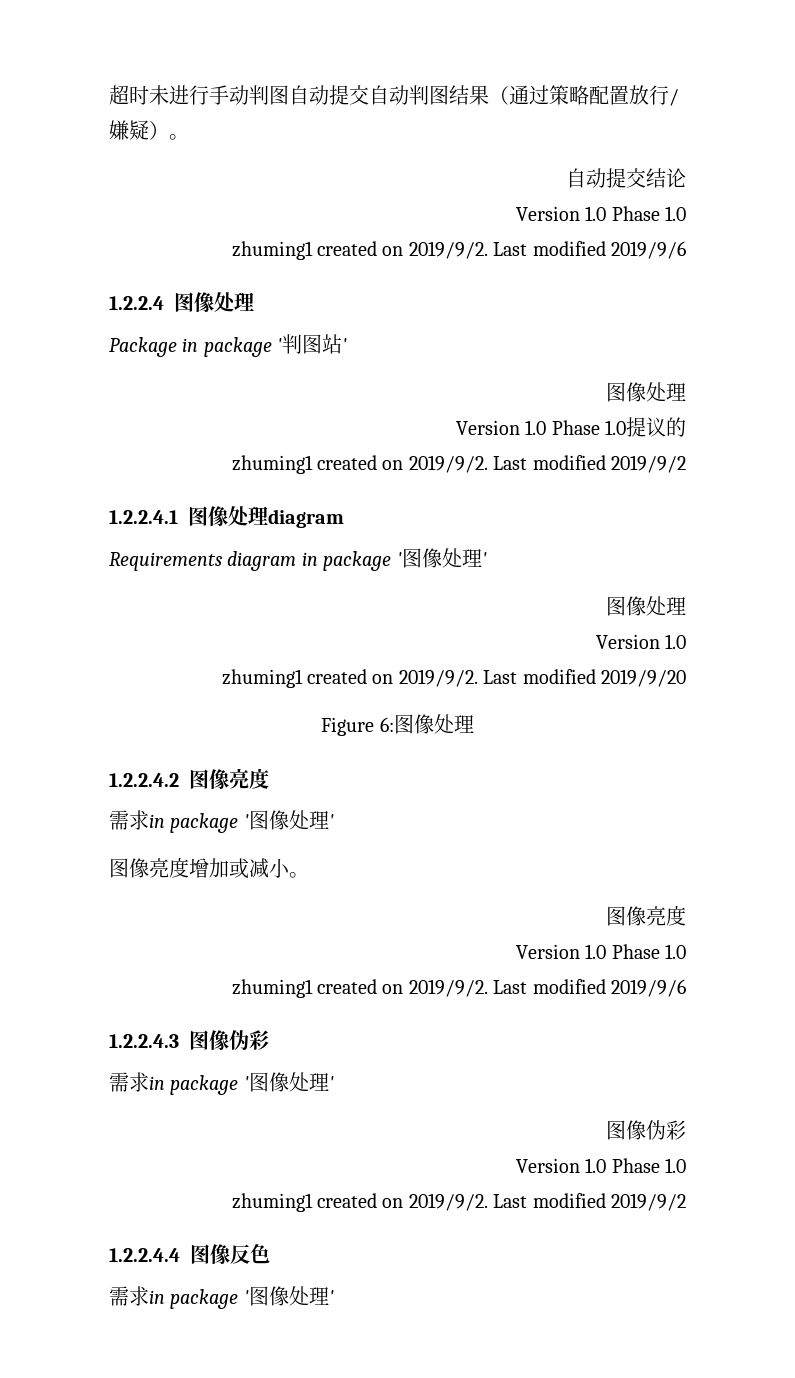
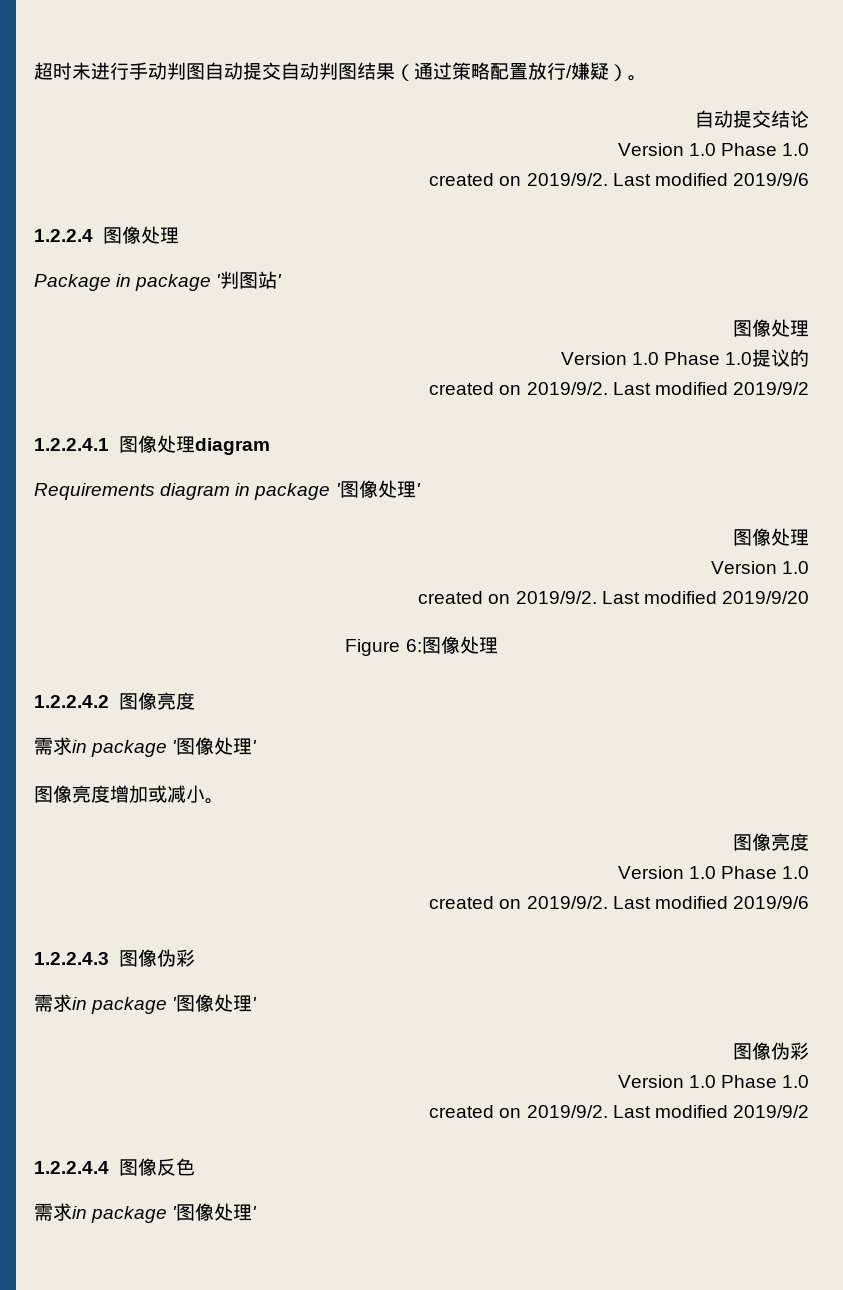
[231,241,313,260] zhuming1 -> (809, 149) none
[231,455,313,474] zhuming1 -> (809, 358) none
[221,669,303,688] zhuming1 -> (809, 567) none
[231,979,313,998] zhuming1 -> (809, 872) none
[231,1193,313,1212] zhuming1 -> (809, 1081) none

